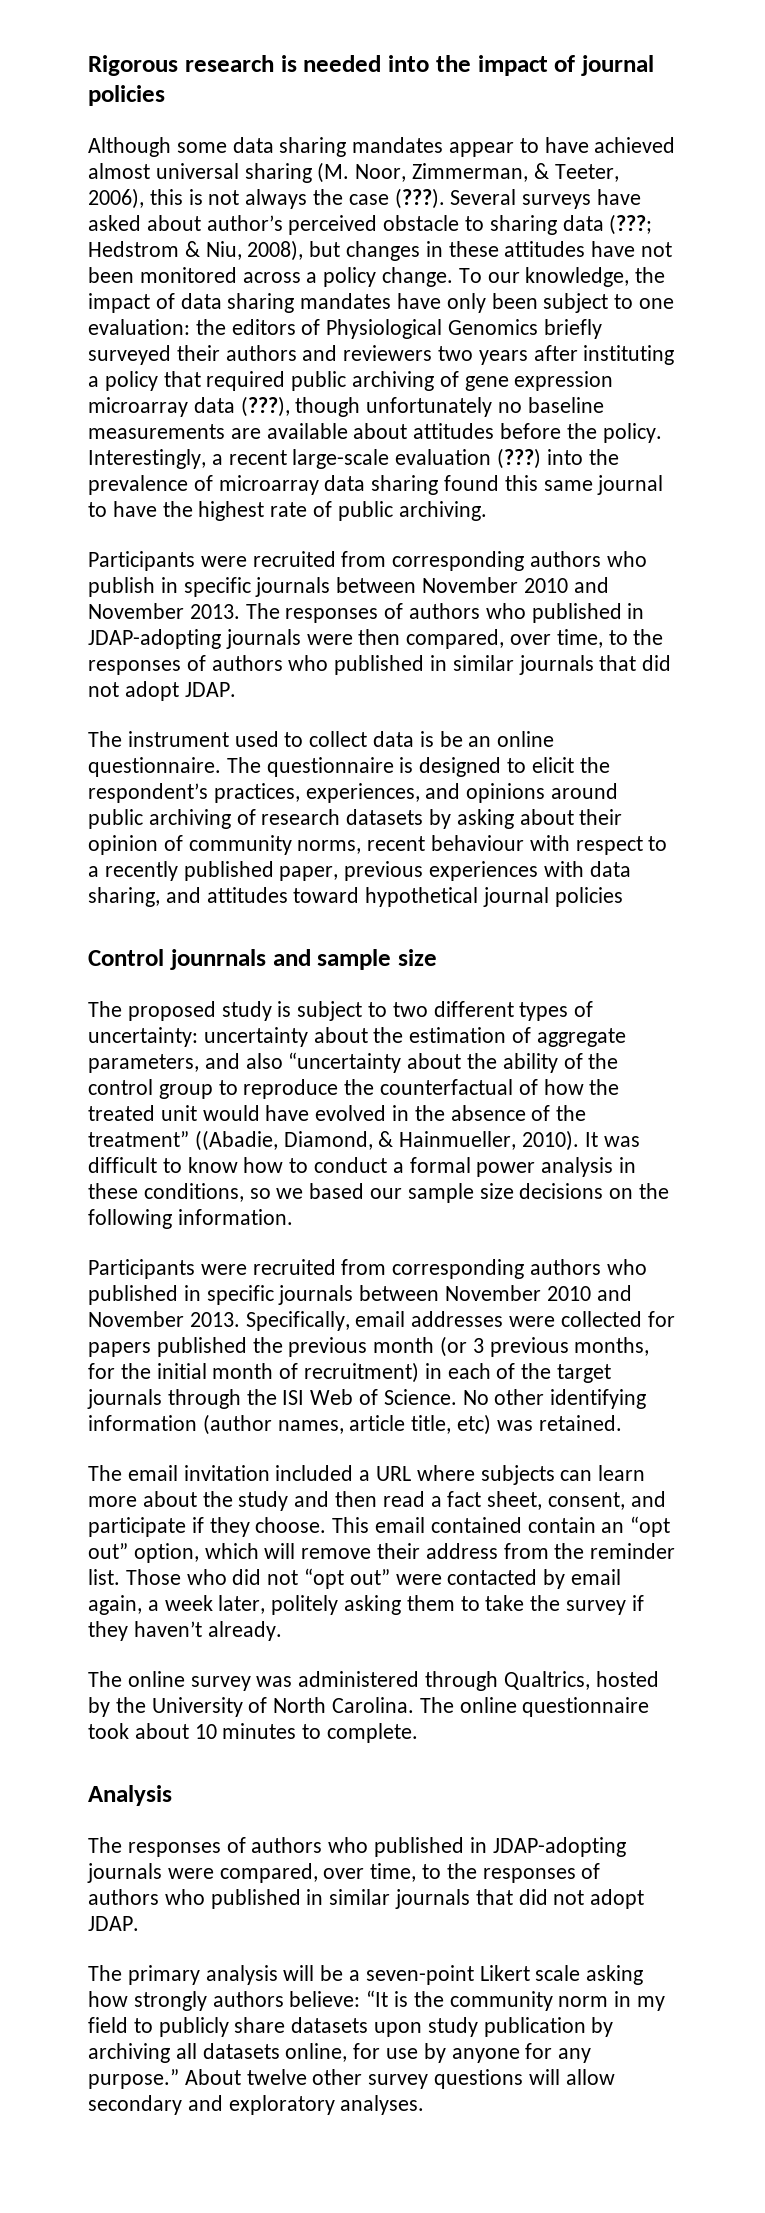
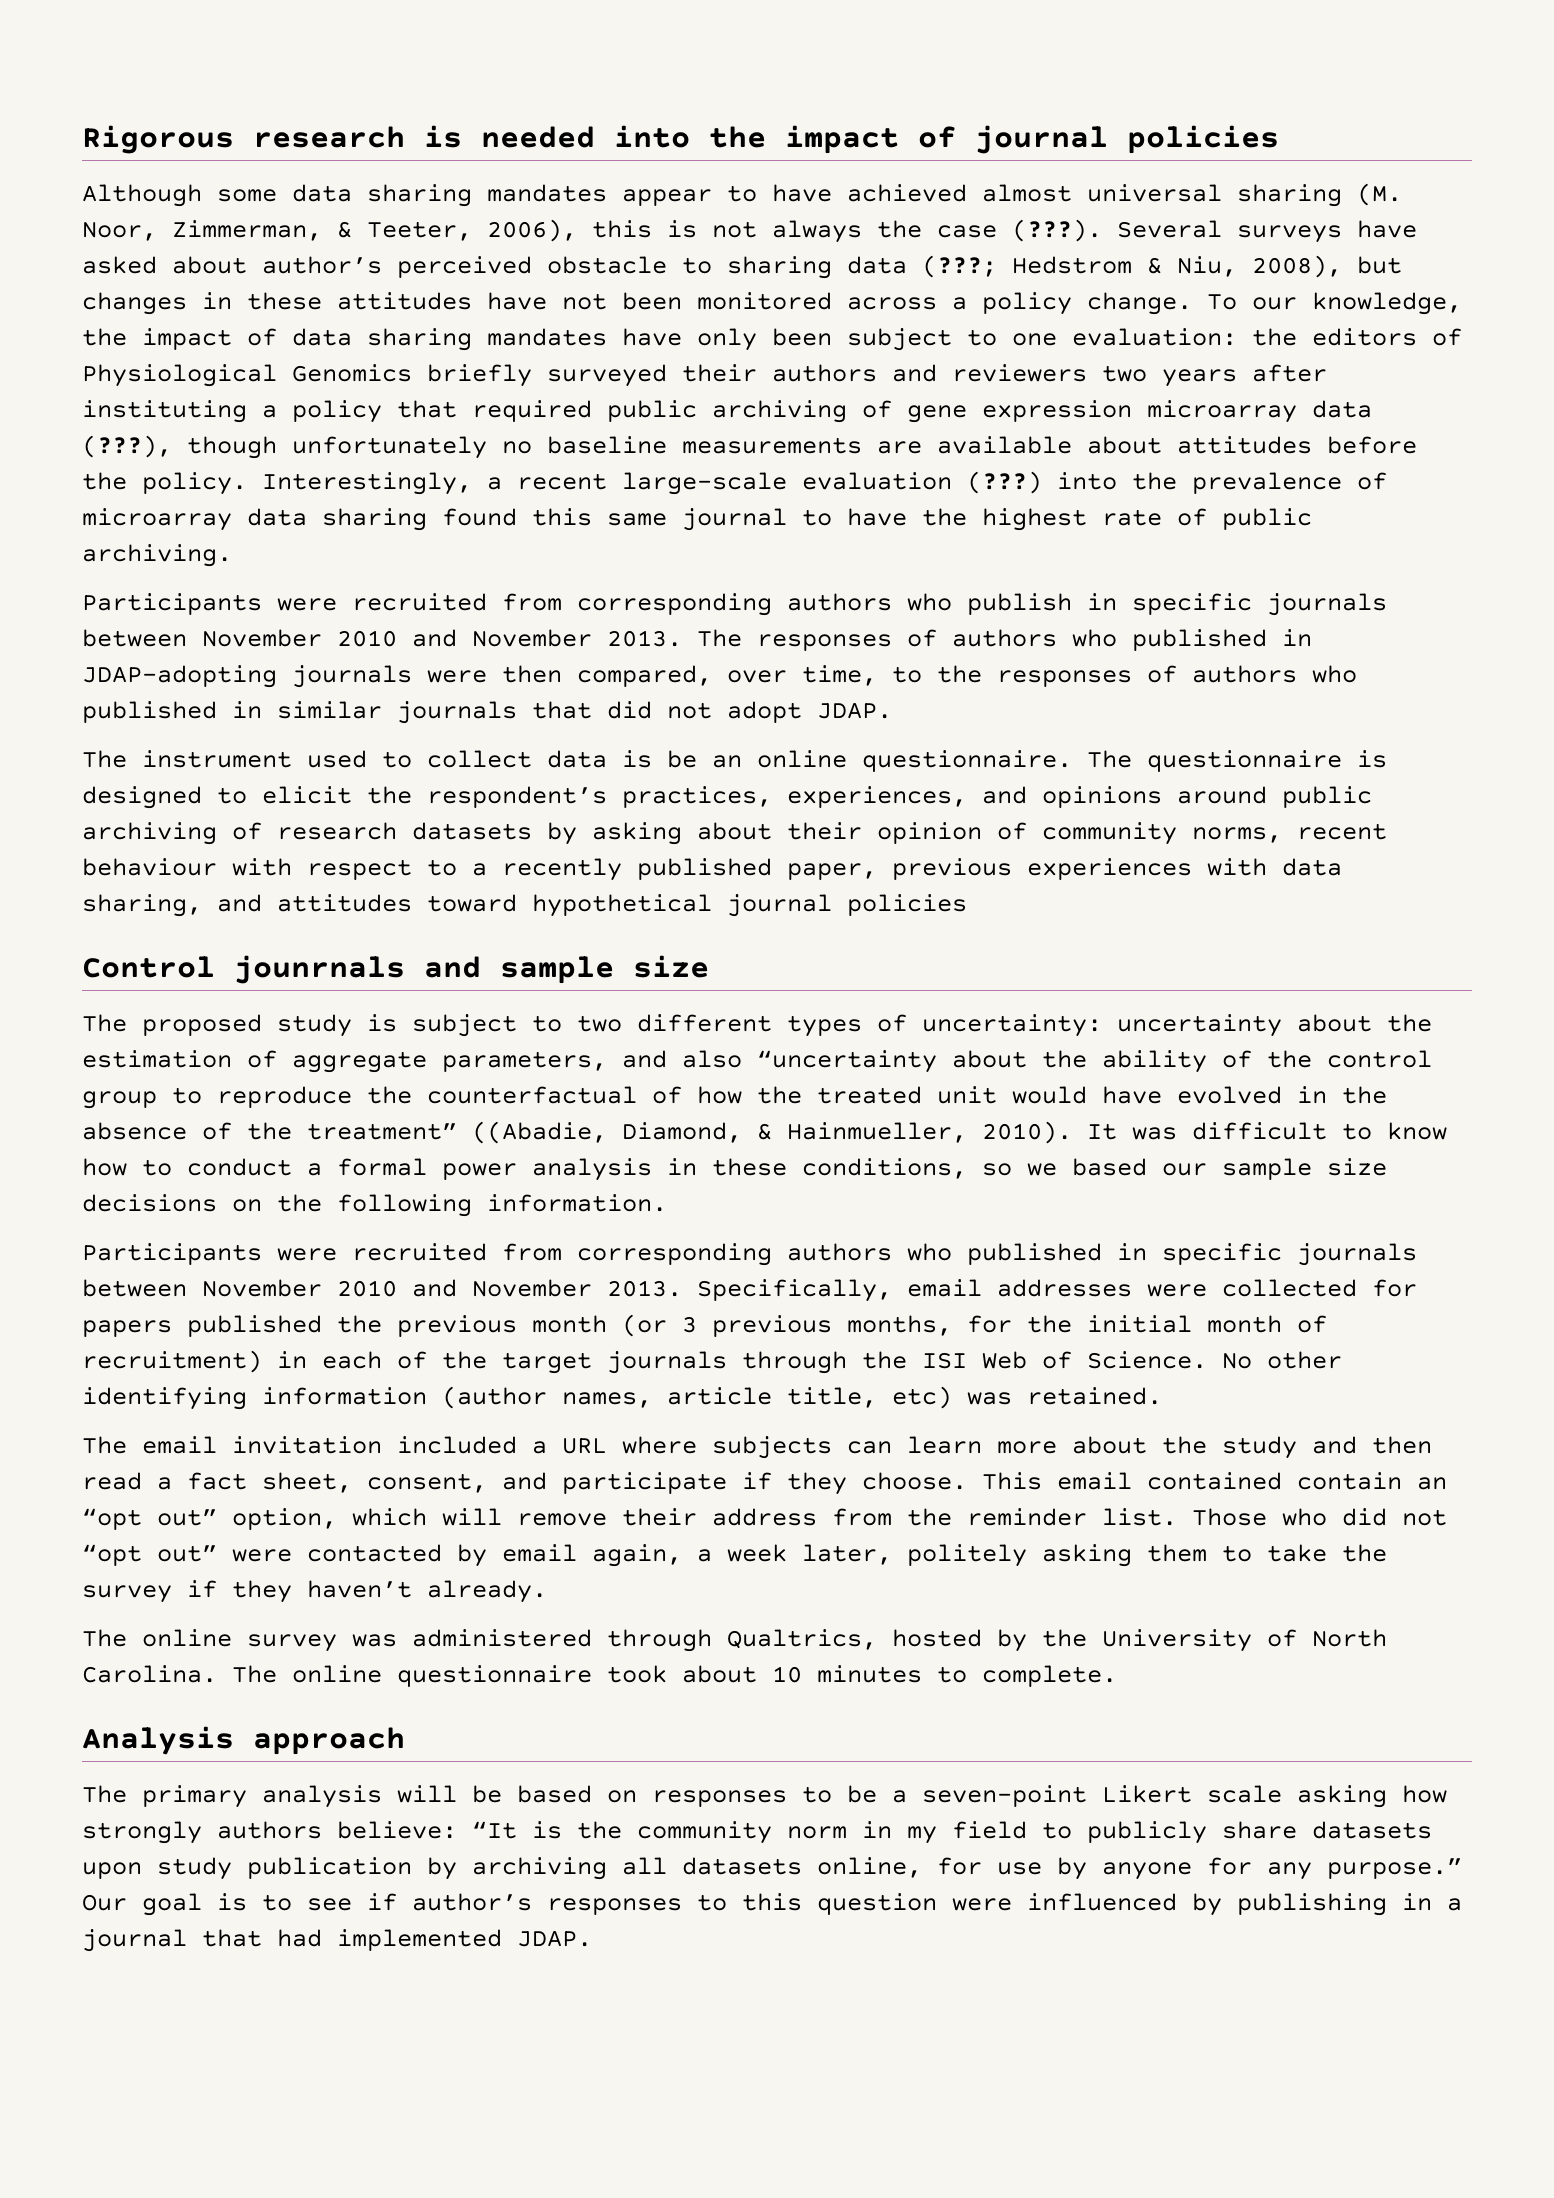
[88,1837,626,1857] [87,1863,601,1883] [88,1889,645,1909] [88,1916,139,1931] // The responses of authors who published in JDAP-adopting journals were compared, over time, to the responses of authors who published in similar journals that did not adopt JDAP. -> [253,1727,405,1755] approach
(344, 1973) none -> [517,1785,877,1807] based on responses to be
[184,2069,615,2089] [88,2095,425,2115] About twelve other survey questions will allow secondary and exploratory analyses. -> [82,1893,1462,1916] [82,1929,592,1952] Our goal is to see if author’s responses to this question were influenced by publishing in a journal that had implemented JDAP.

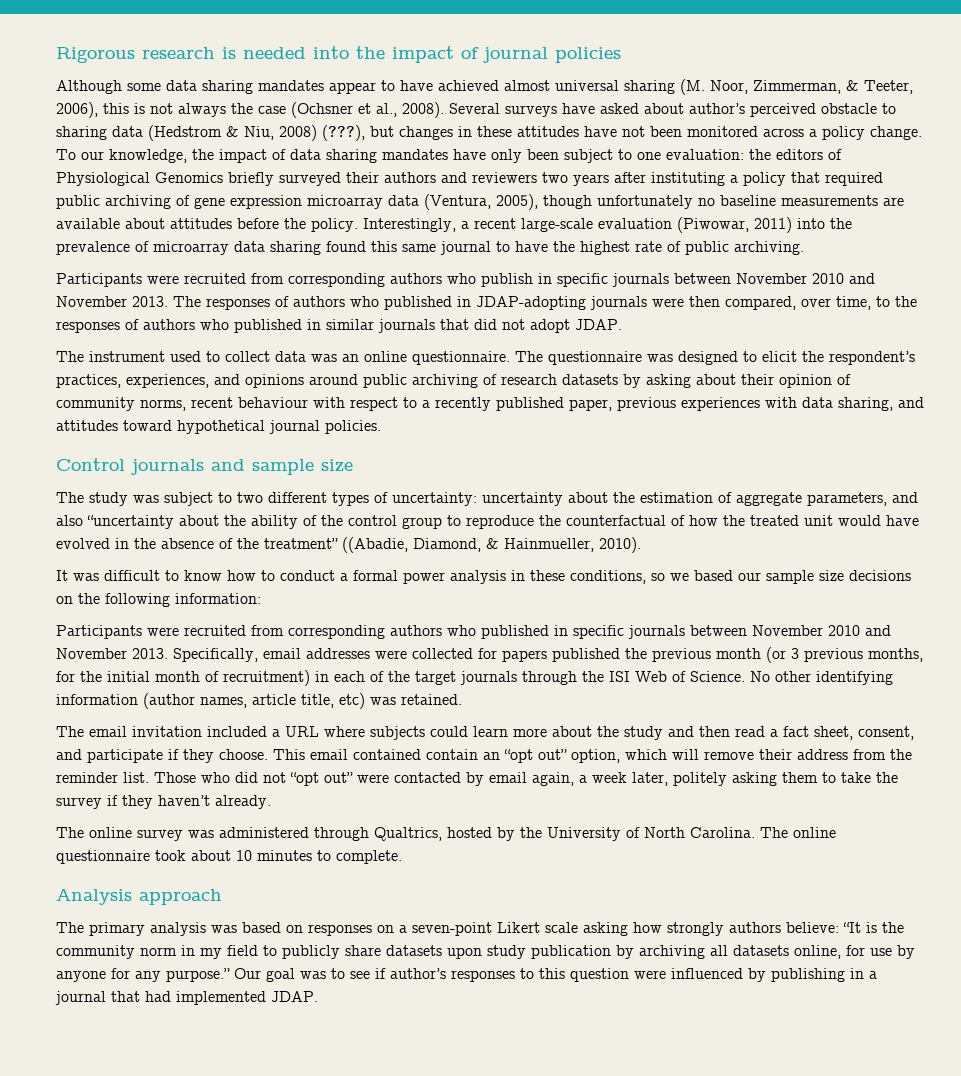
[1012,219,1102,242] (???). -> [291,102,444,118] (Ochsner et al., 2008).
[922,255,1342,278] (???; Hedstrom & Niu, 2008), -> [148,125,365,141] (Hedstrom & Niu, 2008) (???),
[82,435,172,458] (???), -> [424,194,538,210] (Ventura, 2005),
[967,471,1042,494] (???) -> [677,217,792,233] (Piwowar, 2011)
[622,750,697,768] is be -> [311,354,337,362] was
[1357,750,1387,768] is -> [647,354,673,362] was
[847,894,967,916] policies -> [325,420,381,434] policies.
[234,955,405,984] jounrnals -> [131,459,204,475] journals
[142,1014,397,1037] proposed study is -> [89,492,159,506] study was
(1072, 1132) none -> (641, 545) //
[487,1194,667,1212] information. -> [175,593,261,604] information:
[847,1441,892,1454] can -> [430,726,468,737] could
[397,1785,502,1803] will be -> [211,925,237,933] was
[802,1785,877,1803] to be -> [377,925,394,933] on
[217,1893,247,1911] is -> [300,971,326,979] was

